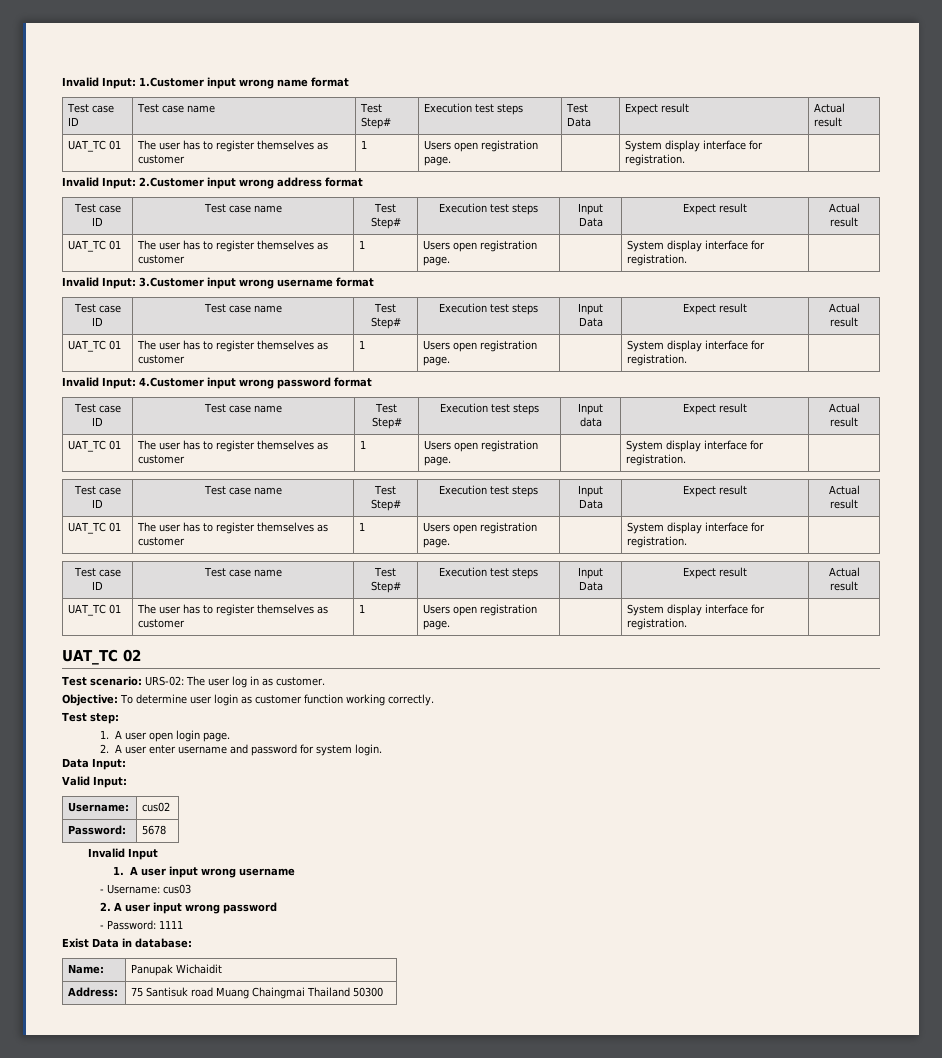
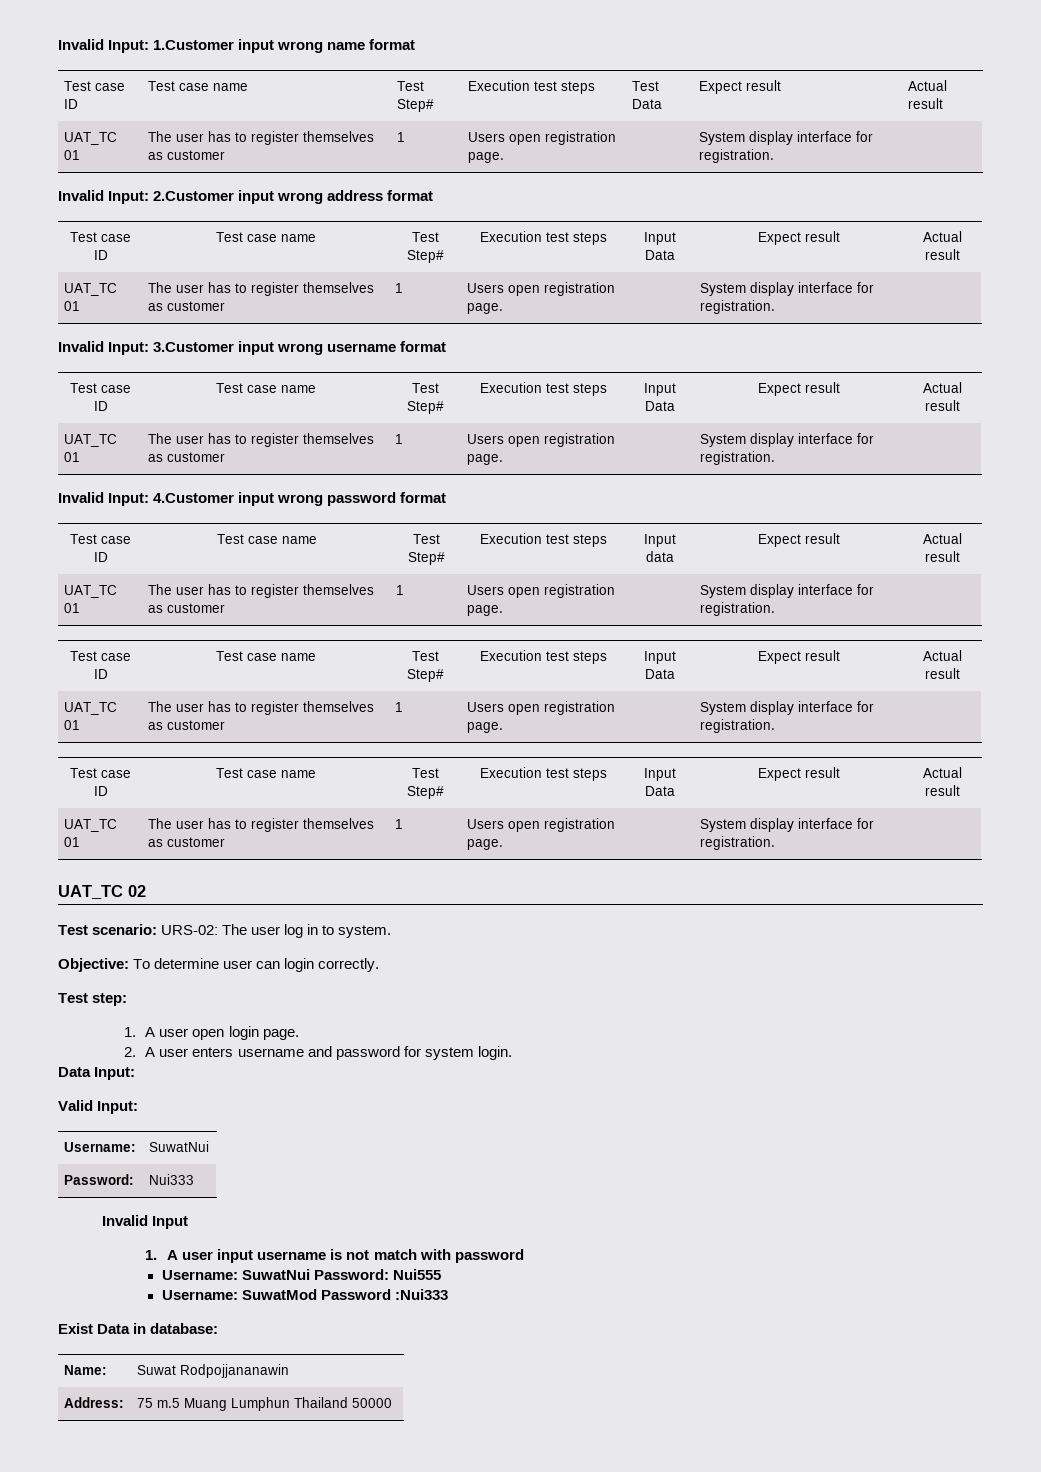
[261,677,325,686] as customer. -> [322,925,392,938] to system.
[213,694,385,706] login as customer function working -> [256,958,315,972] can login
[148,745,176,754] enter -> [192,1047,234,1057] enters
[142,802,171,812] cus02 -> [149,1141,210,1152] SuwatNui
[142,825,167,835] 5678 -> [149,1174,195,1185] Nui333
[200,868,295,878] [100,884,192,894] [100,902,278,914] [100,920,184,930] wrong username // - Username: cus03 // 2. A user input wrong password // - Password: 1111 -> [257,1249,524,1263] [161,1269,442,1280] [161,1289,449,1300] username is not match with password // Username: SuwatNui Password: Nui555 // Username: SuwatMod Password :Nui333
[131,964,223,976] Panupak Wichaidit -> [137,1364,290,1378] Suwat Rodpojjananawin
[146,987,384,999] Santisuk road Muang Chaingmai Thailand 50300 -> [157,1397,393,1411] m.5 Muang Lumphun Thailand 50000

